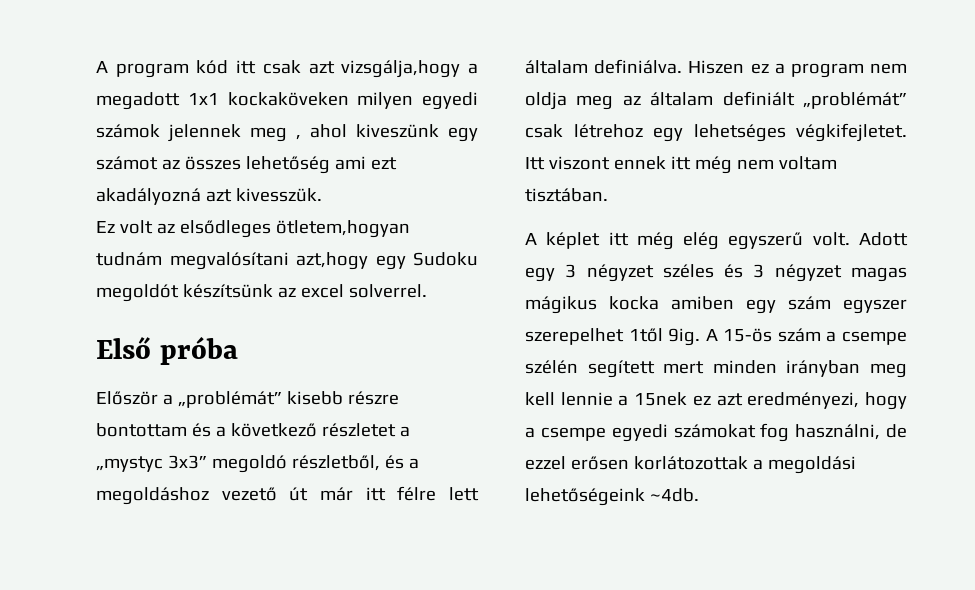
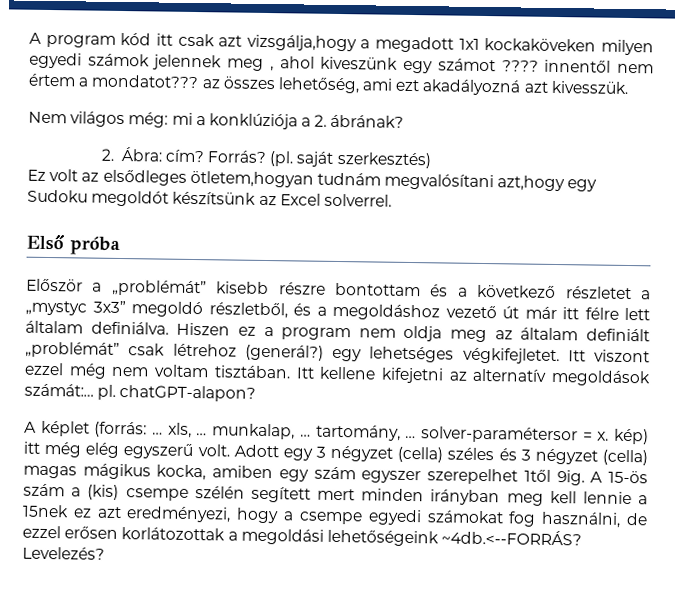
(158, 163) none -> [501,59,655,74] [28,73,200,89] ???? innentől nem értem a mondatot???
[245,156,330,174] lehetőség -> [277,77,360,94] lehetőség,
(322, 195) none -> [28,111,405,130] [100,146,432,169] // Nem világos még: mi a konklúziója a 2. ábrának? // 2. Ábra: cím? Forrás? (pl. saját szerkesztés)
[300,284,344,298] excel -> [279,193,321,206] Excel
(643, 131) none -> [244,344,324,361] (generál?)
[613,156,691,170] ennek itt -> [24,362,64,376] ezzel
[525,232,601,249] // A képlet -> [295,366,651,387] [24,383,257,402] [24,420,650,445] Itt kellene kifejetni az alternatív megoldások számát:… pl. chatGPT-alapon? // A képlet (forrás: … xls, … munkalap, … tartomány, … solver-paramétersor = x. kép)
(654, 273) none -> [397,446,444,463] (cella)
(842, 273) none -> [602,449,649,466] (cella)
[609,296,659,310] kocka -> [156,464,207,481] kocka,
(837, 336) none -> [87,484,120,501] (kis)
[649,488,699,502] ~4db. -> [441,529,583,546] [22,546,105,560] ~4db.<--FORRÁS? Levelezés?

